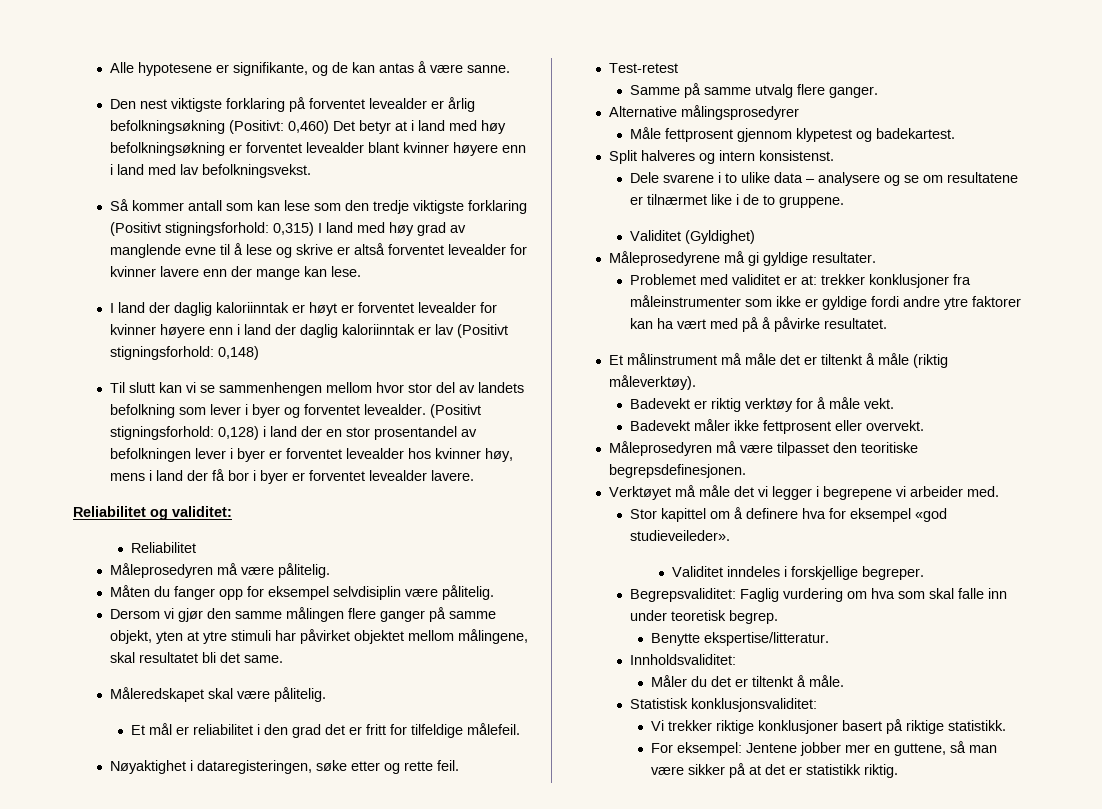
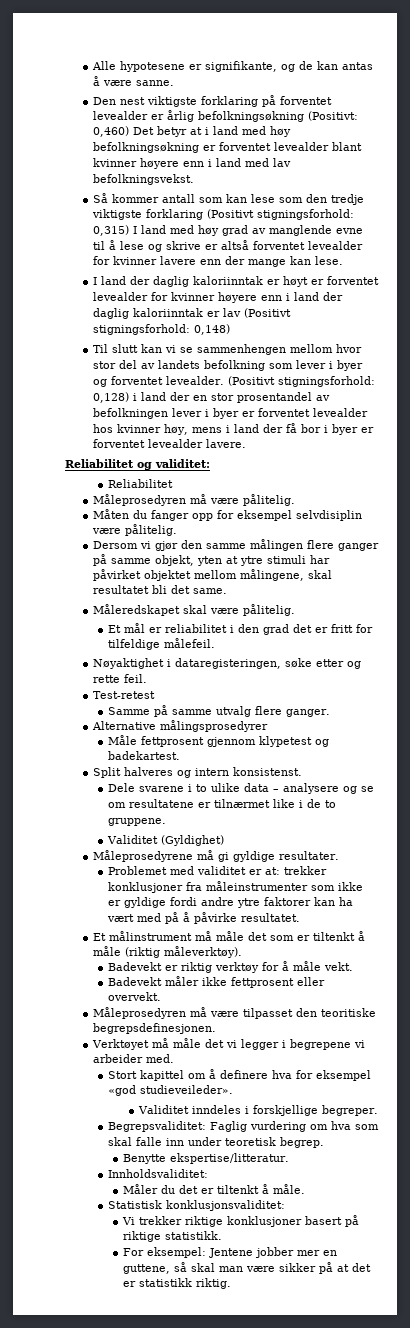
(800, 359) none -> [269,935,294,941] som
[629,509,657,519] Stor -> [107,1071,137,1079] Stort
(966, 747) none -> [191,1263,216,1272] skal

